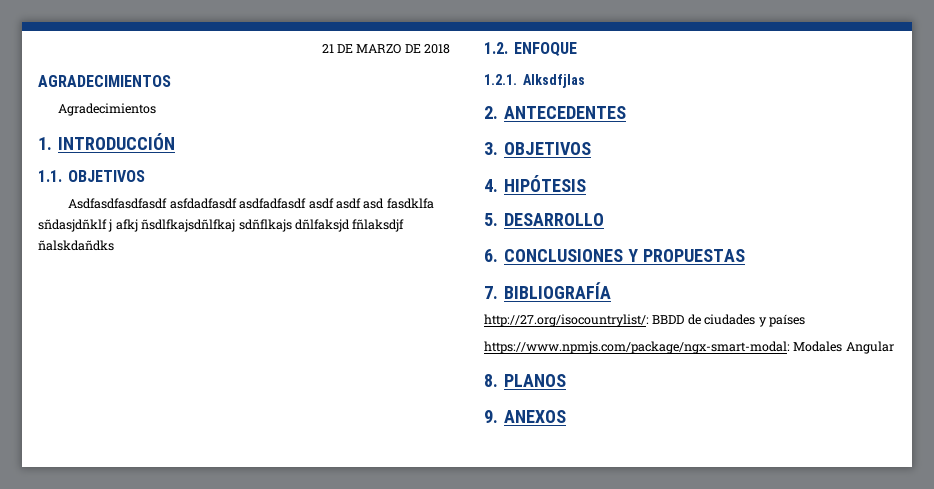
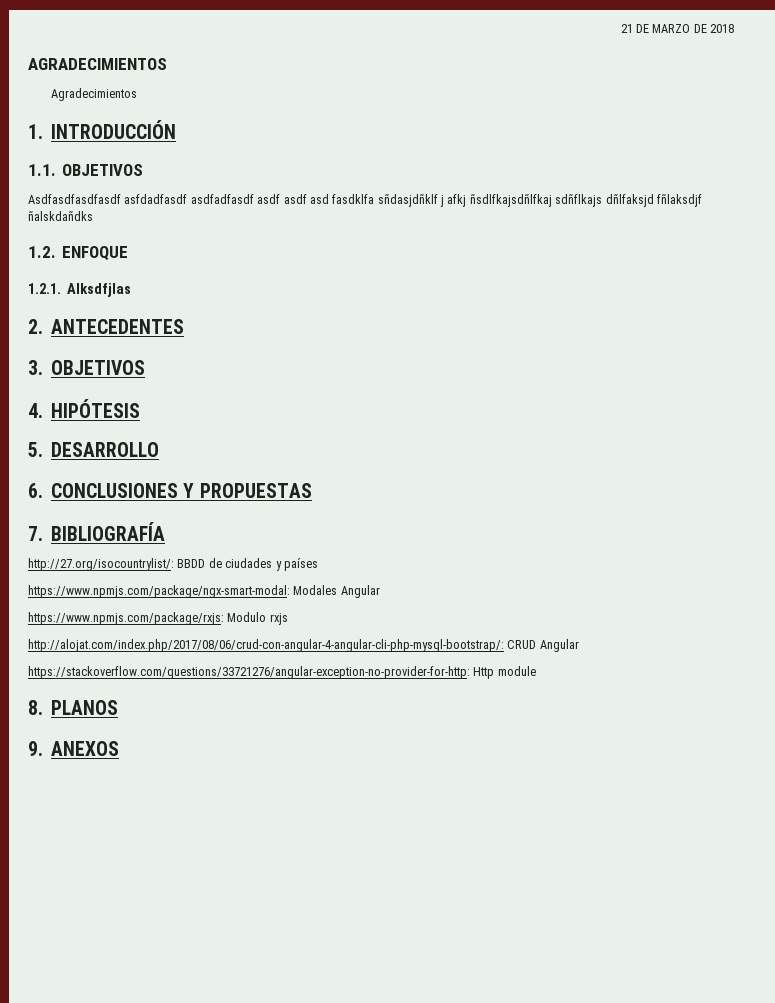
(894, 347) none -> [28,612,288,625] [28,639,579,652] [28,666,536,679] // https://www.npmjs.com/package/rxjs: Modulo rxjs // http://alojat.com/index.php/2017/08/06/crud-con-angular-4-angular-cli-php-mysql-bootstrap/: CRUD Angular // https://stackoverflow.com/questions/33721276/angular-exception-no-provider-for-http: Http module

